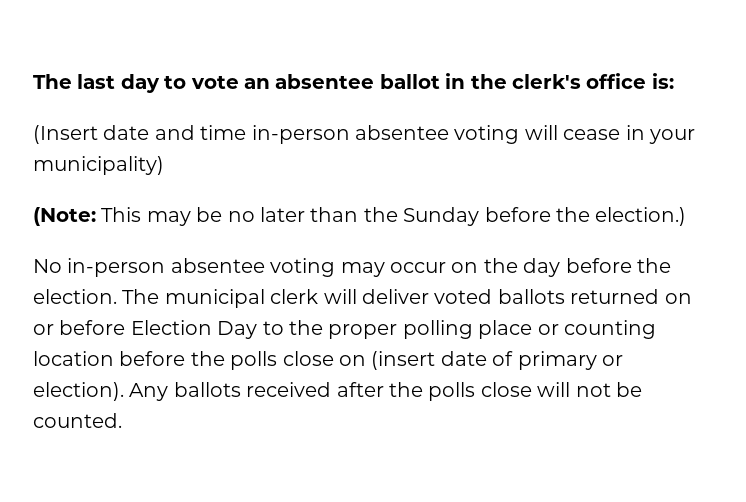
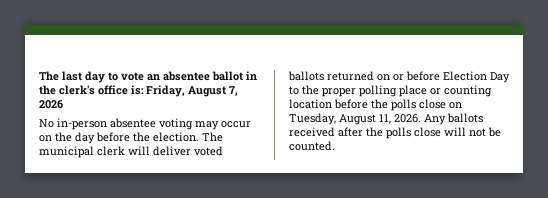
[33,125,695,144] [33,156,164,175] [33,207,687,226] // (Insert date and time in-person absentee voting will cease in your municipality) // (Note: This may be no later than the Sunday before the election.) -> [146,85,238,97] [39,100,63,109] Friday, August 7, 2026
[371,351,623,370] [33,382,124,401] (insert date of primary or election). -> [289,113,421,125] Tuesday, August 11, 2026.

